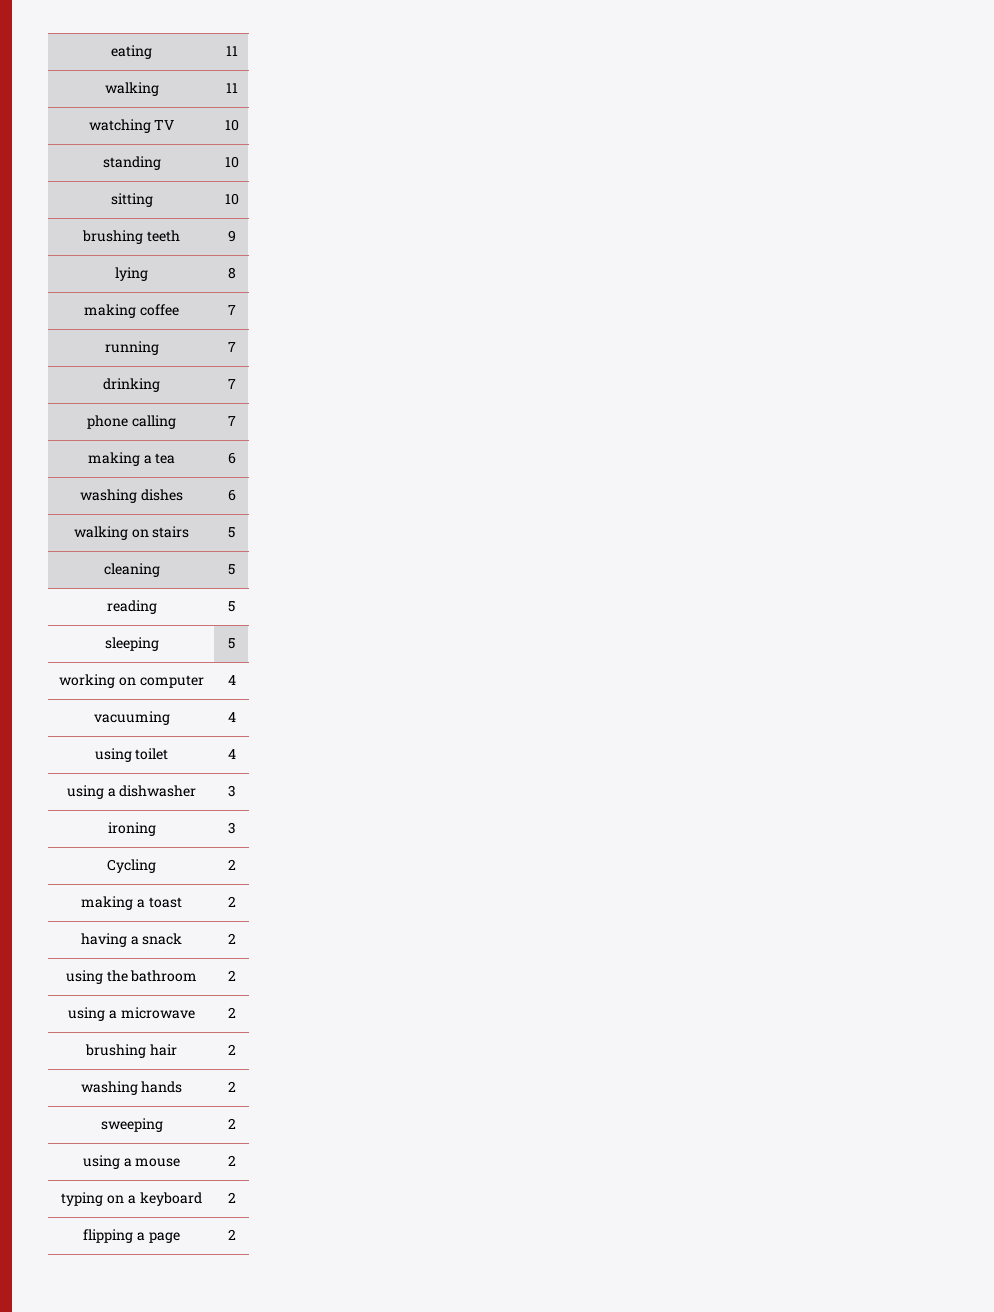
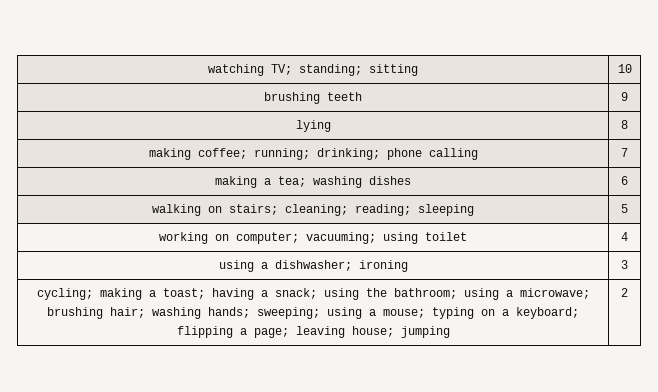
[111,45,152,59] [225,46,238,56] [104,82,159,96] [225,83,238,93] [88,119,175,133] [224,119,239,131] [102,156,161,170] [224,156,239,168] eating | 11 // walking | 11 // watching TV | 10 // standing | 10 // -> [207,64,362,76] watching TV; standing;
[139,304,179,316] [227,305,236,315] [104,341,159,355] [227,342,236,352] [103,378,160,392] [227,379,236,389] coffee | 7 // running | 7 // drinking | 7 // -> [197,148,380,160] coffee; running; drinking;
[155,453,176,464] [227,452,236,464] tea | 6 // -> [278,176,306,187] tea;
[152,526,190,538] [228,527,235,538] [103,563,160,577] [228,564,235,575] [106,600,157,614] [228,601,235,612] stairs | 5 // cleaning | 5 // reading | 5 // -> [228,204,411,216] stairs; cleaning; reading;
[139,675,204,688] [227,675,236,685] [93,711,170,725] [227,712,236,722] computer | 4 // vacuuming | 4 // -> [235,232,376,244] computer; vacuuming;
[119,785,197,797] [227,785,236,797] dishwasher | 3 // -> [274,260,352,271] dishwasher;
[107,859,156,873] [227,859,236,870] [81,896,182,910] [227,896,236,907] [80,933,183,947] [227,933,236,944] [65,970,198,984] [227,970,236,981] [68,1007,195,1021] [227,1007,236,1018] [85,1044,177,1058] [227,1044,236,1055] [80,1081,183,1095] [227,1081,236,1092] [100,1118,163,1132] [227,1118,236,1129] [82,1155,181,1169] [227,1155,236,1166] [61,1192,202,1206] [227,1192,236,1203] [83,1229,180,1243] Cycling | 2 // making a toast | 2 // having a snack | 2 // using the bathroom | 2 // using a microwave | 2 // brushing hair | 2 // washing hands | 2 // sweeping | 2 // using a mouse | 2 // typing on a keyboard | 2 // flipping a page -> [36,288,590,300] [46,307,579,319] [176,326,450,338] cycling; making a toast; having a snack; using the bathroom; using a microwave; brushing hair; washing hands; sweeping; using a mouse; typing on a keyboard; flipping a page; leaving house; jumping

